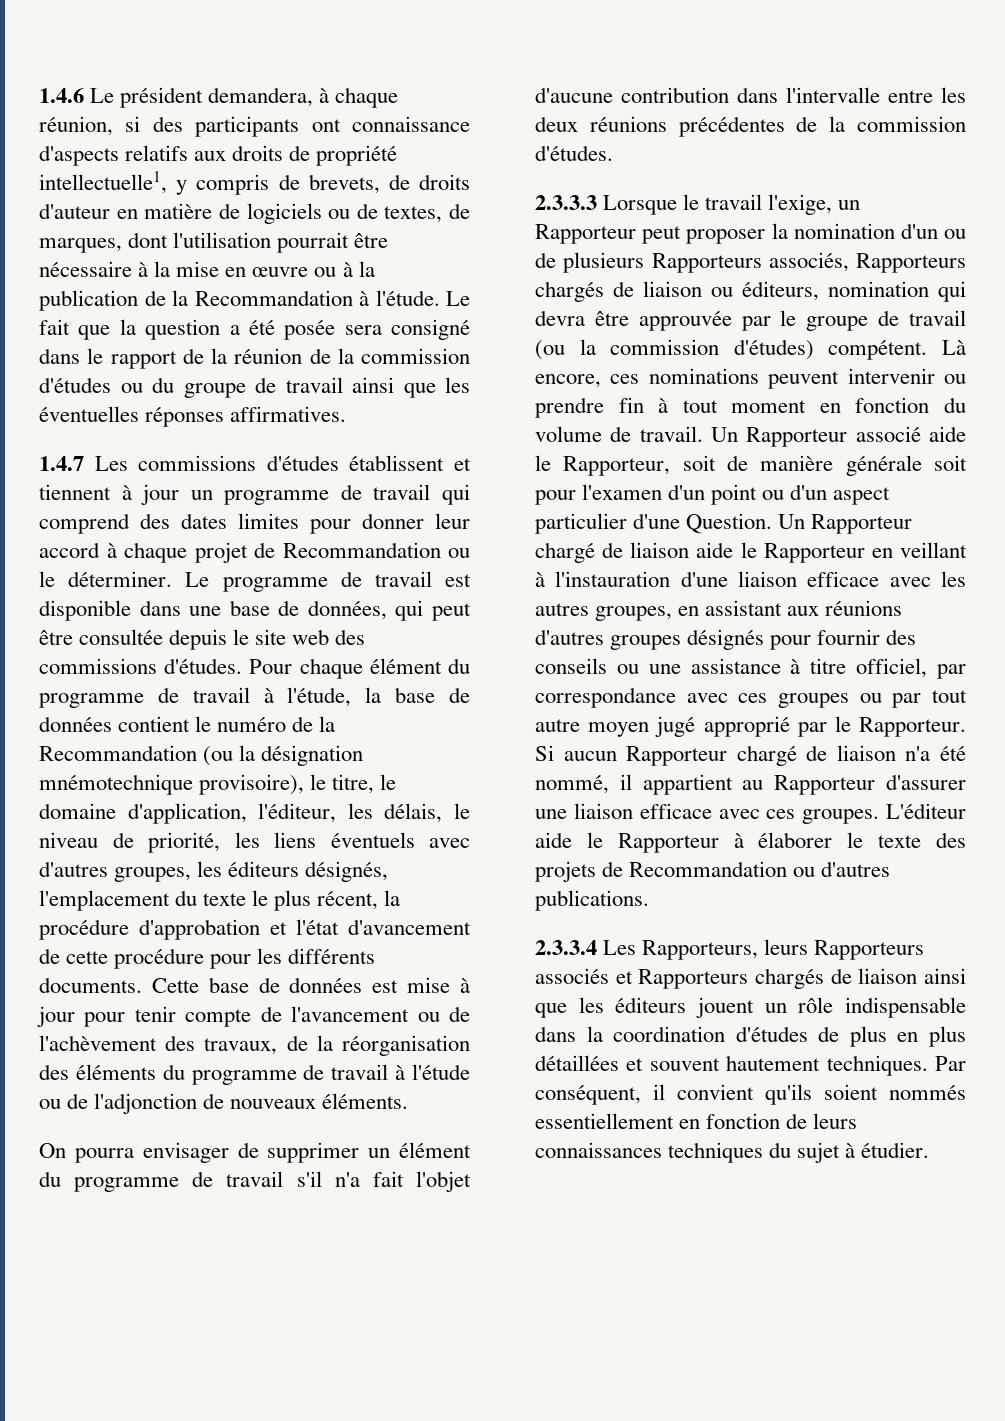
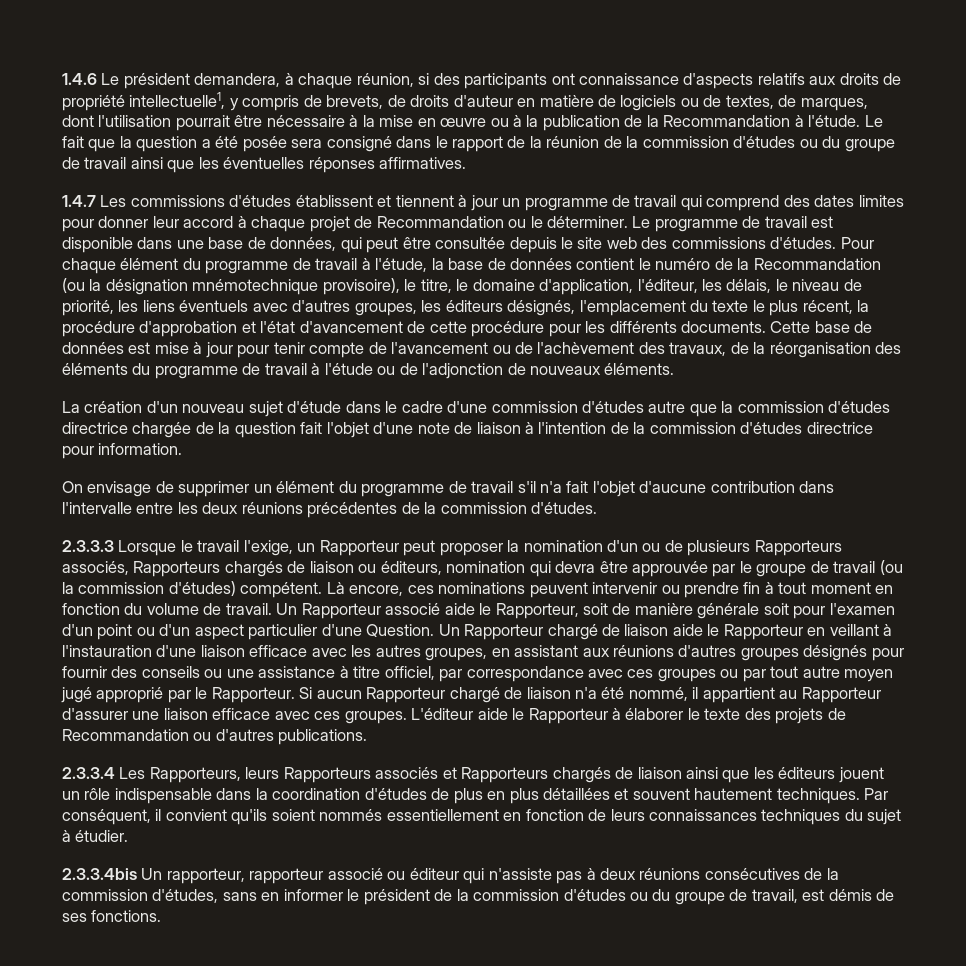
(409, 1101) none -> [62,401,891,417] [62,422,873,438] [62,443,183,459] // La création d'un nouveau sujet d'étude dans le cadre d'une commission d'études autre que la commission d'études directrice chargée de la question fait l'objet d'une note de liaison à l'intention de la commission d'études directrice pour information.
[74,1142,229,1163] pourra envisager -> [87,481,152,497] envisage
(930, 1150) none -> [62,868,839,884] [62,889,895,905] [62,910,162,922] // 2.3.3.4bis Un rapporteur, rapporteur associé ou éditeur qui n'assiste pas à deux réunions consécutives de la commission d'études, sans en informer le président de la commission d'études ou du groupe de travail, est démis de ses fonctions.

